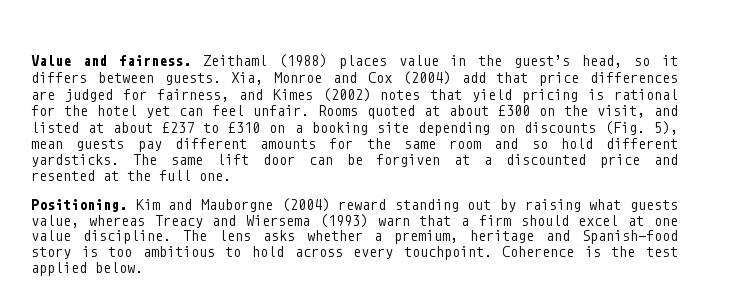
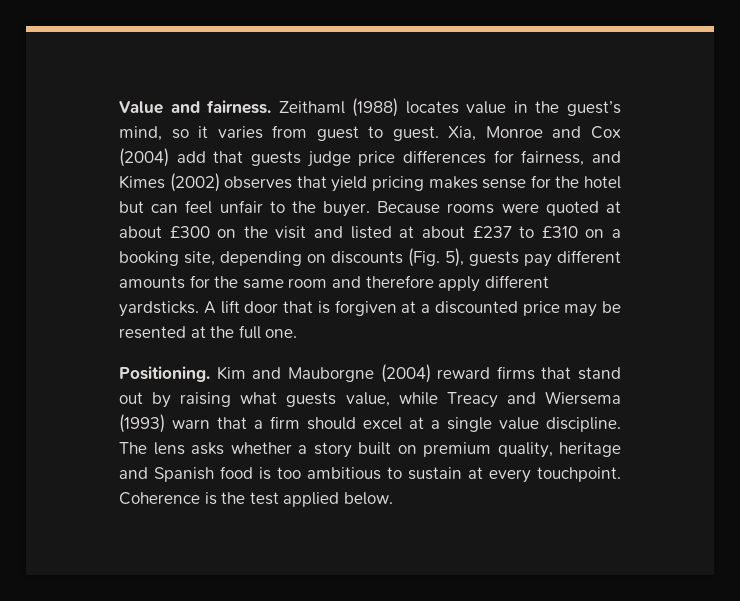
[338,55,387,69] places -> [405,101,459,114] locates
[582,55,623,68] head, -> [119,126,162,141] mind,
[31,72,221,85] differs between guests. -> [217,125,439,141] varies from guest to guest.
[539,72,678,86] [31,89,113,102] price differences are judged -> [251,150,486,167] guests judge price differences
[380,90,421,100] notes -> [224,176,293,189] observes
[588,89,678,100] is rational -> [428,176,527,189] makes sense
[146,106,170,118] yet -> [119,201,144,213] but
[253,105,358,116] unfair. Rooms -> [219,200,539,217] unfair to the buyer. Because rooms were
[597,105,645,118] visit, -> [275,226,307,239] visit
[376,122,409,133] site -> [184,251,215,266] site,
[31,141,63,149] mean -> (464, 257) none
[531,138,678,149] [31,154,363,167] so hold different yardsticks. The same lift door can be -> [365,275,549,292] [119,300,330,317] therefore apply different yardsticks. A lift door that is
[654,154,678,165] and -> [564,301,621,317] may be
[394,199,459,212] standing -> [496,366,621,380] firms that stand
[88,215,145,226] whereas -> [398,392,438,405] while
[653,218,678,226] one -> [431,417,492,432] a single
[394,230,678,244] [31,247,71,259] premium, heritage and Spanish-food story -> [313,442,621,458] [119,466,253,482] story built on premium quality, heritage and Spanish food
[251,246,343,257] hold across -> [408,467,483,480] sustain at

